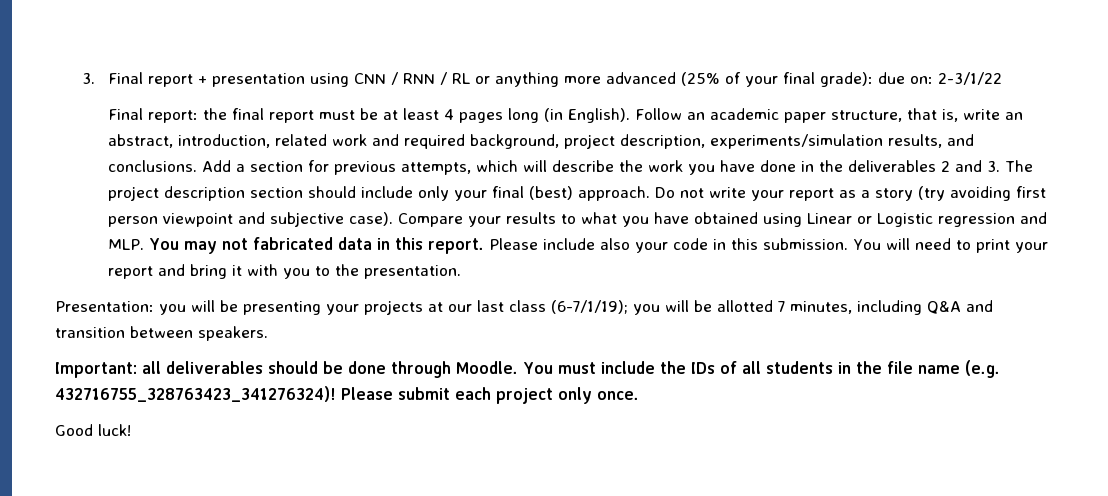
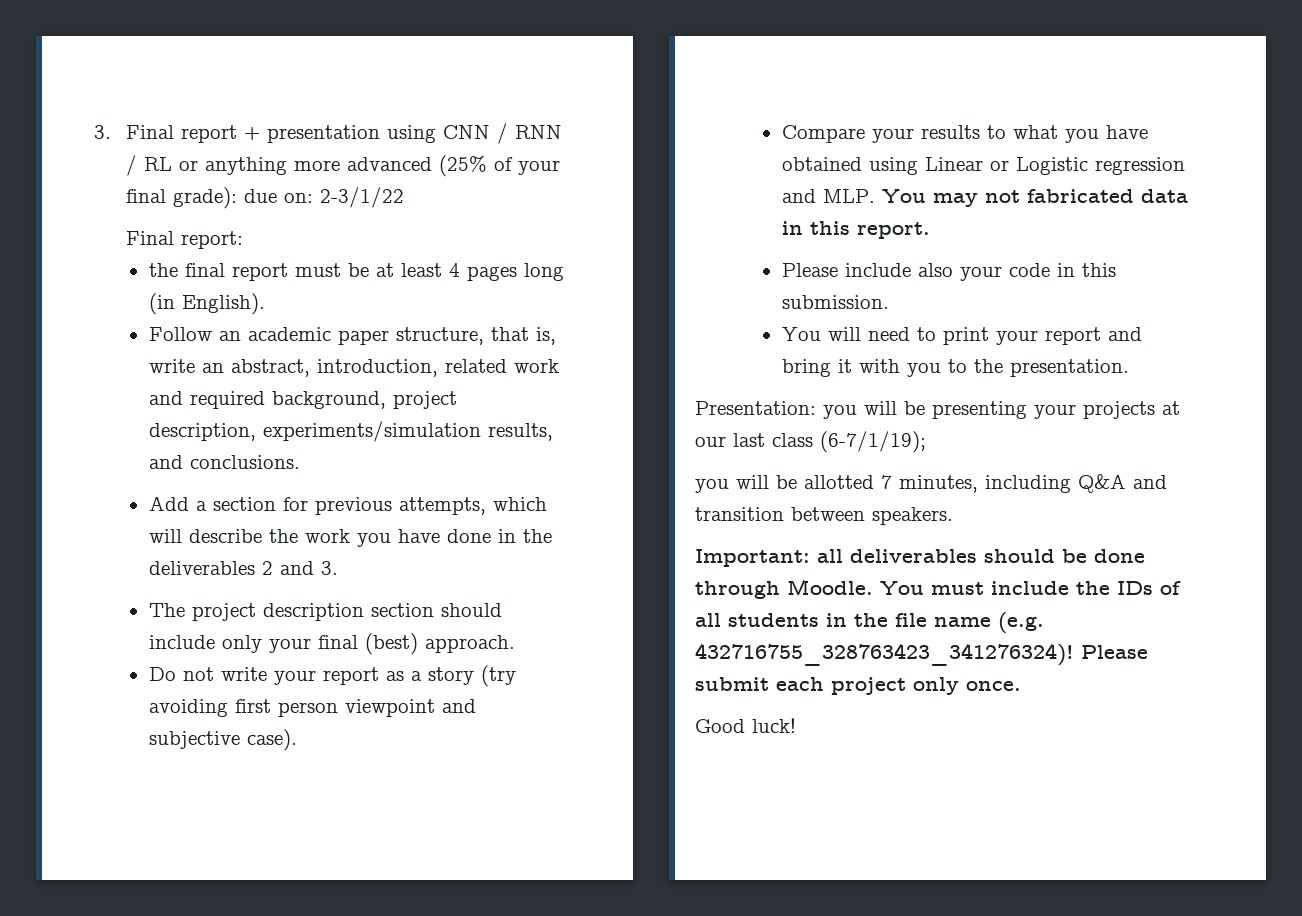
(198, 116) none -> (244, 240) //
(630, 115) none -> (265, 304) //
(197, 166) none -> (300, 462) //
(1000, 166) none -> (338, 568) //
(650, 193) none -> (515, 644) //
(393, 219) none -> (297, 740) //
(484, 246) none -> (930, 230) //
(848, 244) none -> (889, 302) //
(628, 307) none -> (926, 442) //

